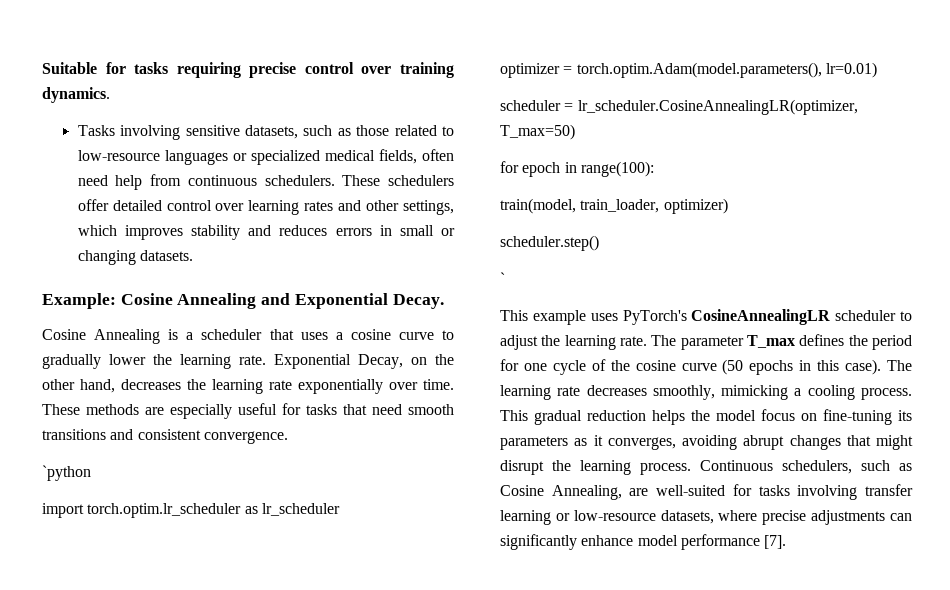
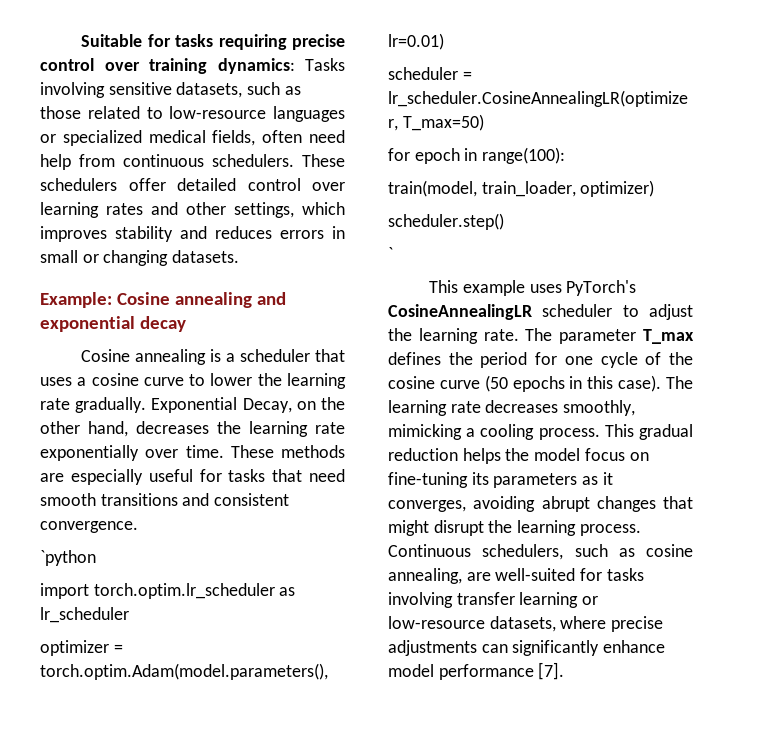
[42,87,110,103] dynamics. // -> [217,58,295,74] dynamics:
[177,293,444,309] [42,329,161,344] Annealing and Exponential Decay. // Cosine Annealing -> [174,292,286,308] [40,316,186,332] [81,349,207,365] annealing and exponential decay // Cosine annealing
[42,354,101,369] gradually -> (206, 380) none
[239,355,266,365] rate. -> [40,397,147,413] rate gradually.
[500,485,622,500] Cosine Annealing, -> [646,544,693,557] [388,568,462,584] cosine annealing,

